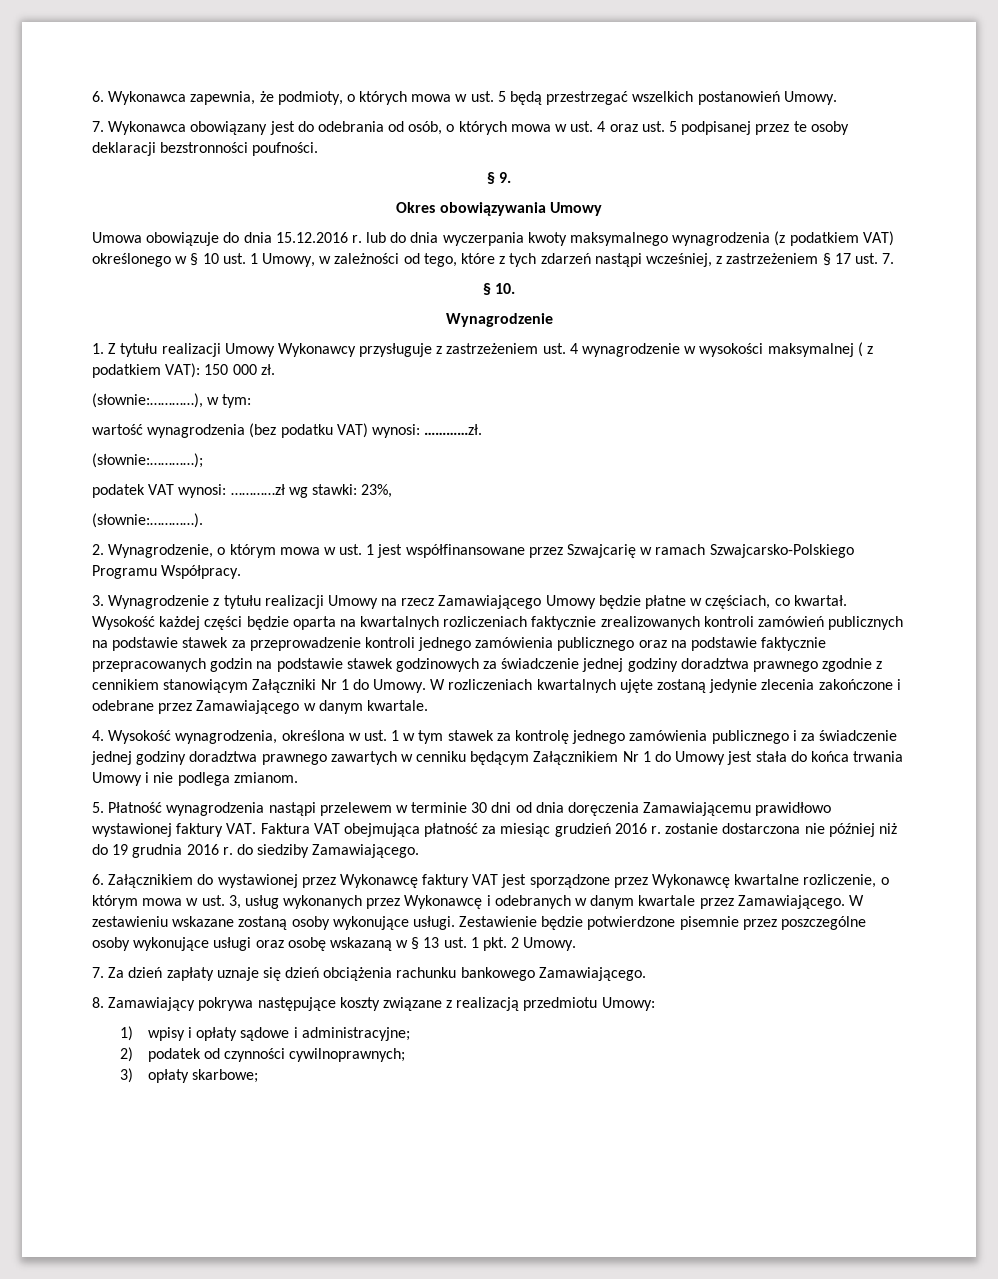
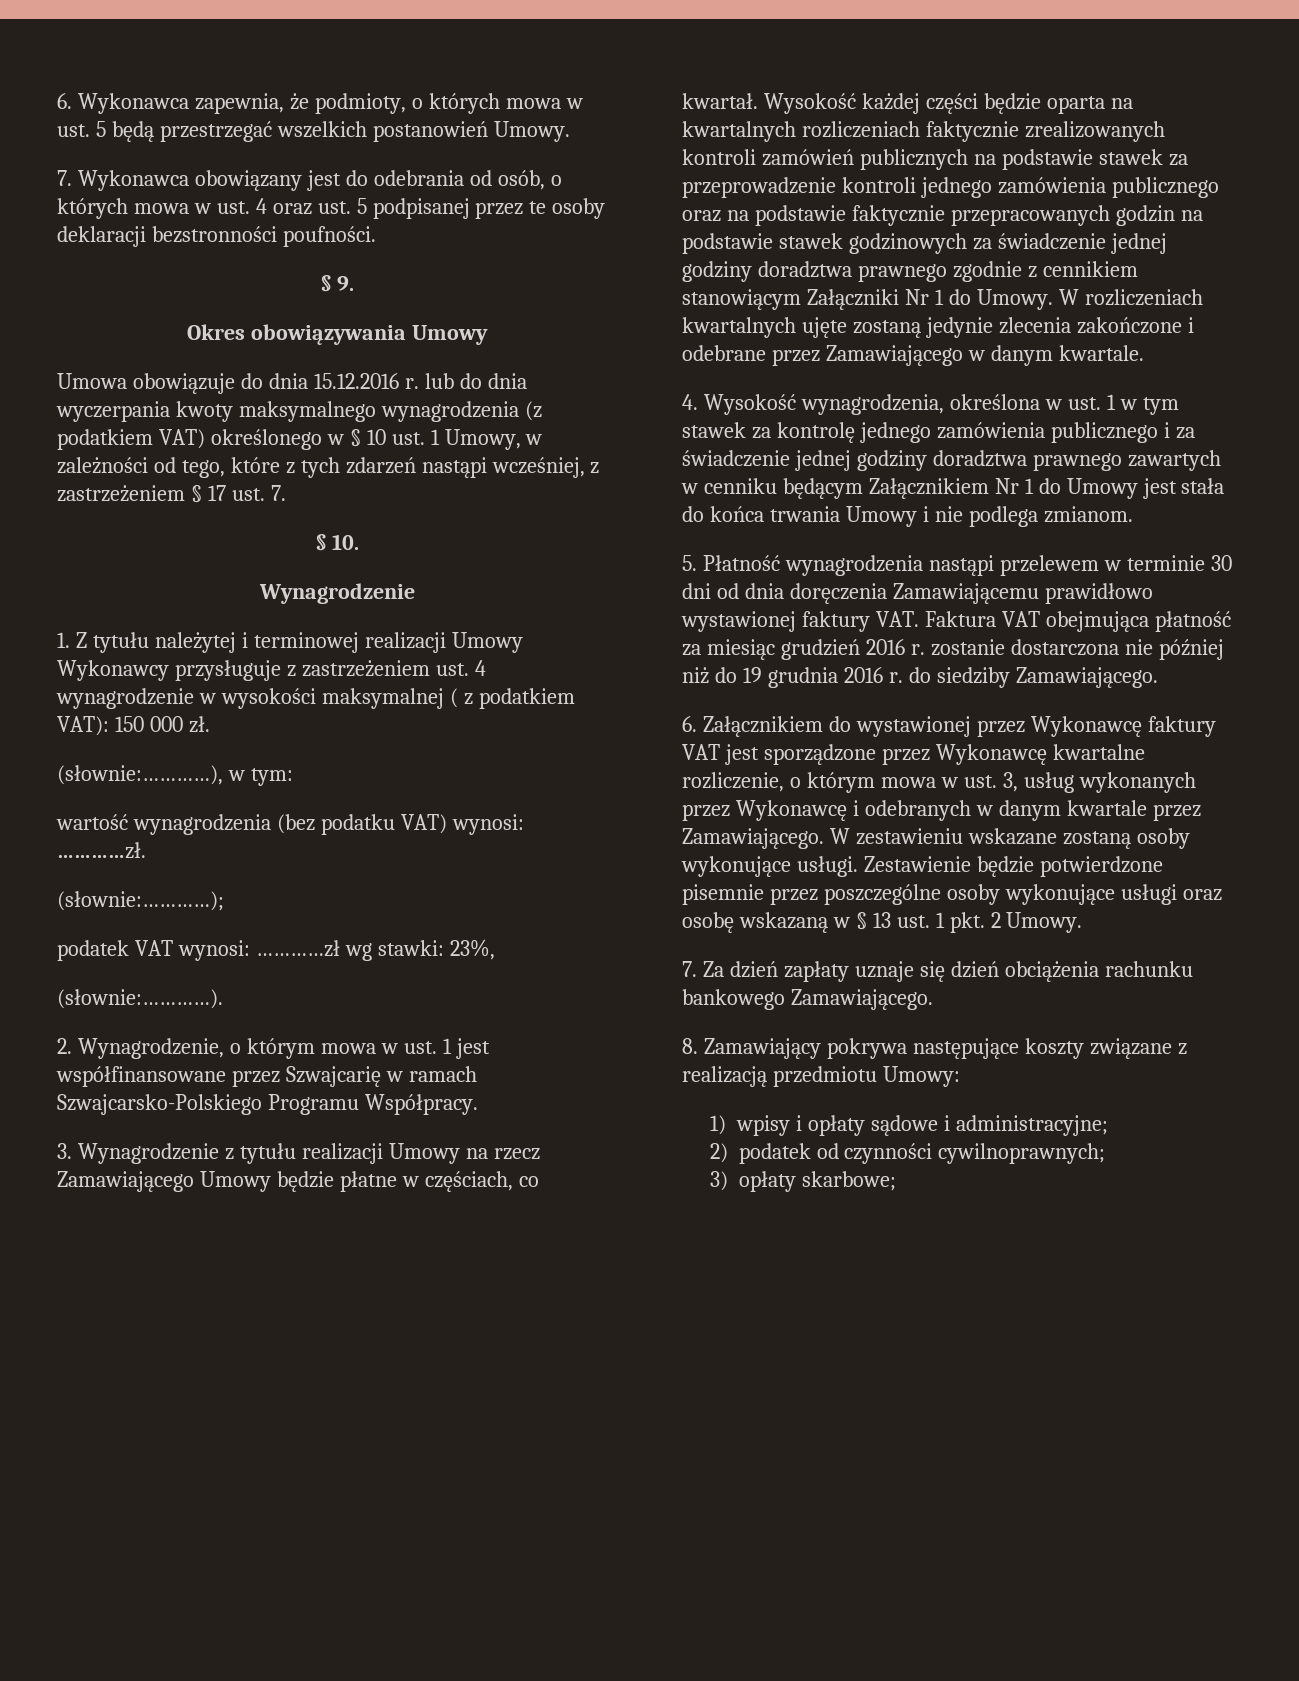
(158, 350) none -> [154,632,359,653] należytej i terminowej

